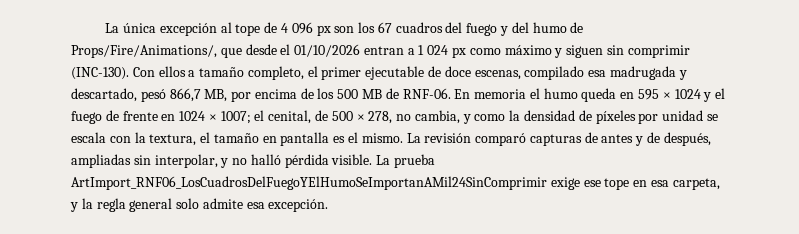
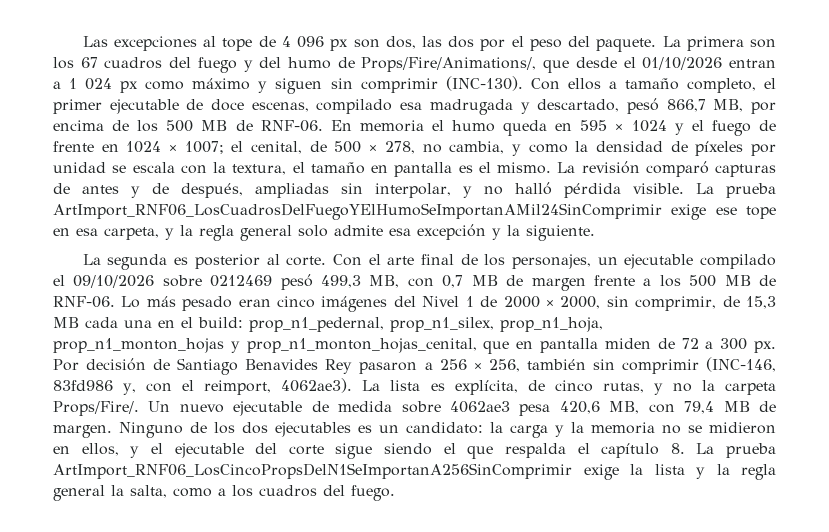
[105,23,217,36] La única excepción -> [82,36,198,51] Las excepciones
(355, 29) none -> [385,36,776,52] dos, las dos por el peso del paquete. La primera son
[268,199,329,212] excepción. -> [417,224,595,241] [82,254,776,270] [53,274,776,291] [53,296,776,312] [53,317,603,332] [53,338,777,354] [53,357,776,375] [53,378,776,395] [53,401,777,416] [53,422,776,438] [53,443,776,459] [53,463,776,480] [53,485,395,501] excepción y la siguiente. // La segunda es posterior al corte. Con el arte final de los personajes, un ejecutable compilado el 09/10/2026 sobre 0212469 pesó 499,3 MB, con 0,7 MB de margen frente a los 500 MB de RNF-06. Lo más pesado eran cinco imágenes del Nivel 1 de 2000 × 2000, sin comprimir, de 15,3 MB cada una en el build: prop_n1_pedernal, prop_n1_silex, prop_n1_hoja, prop_n1_monton_hojas y prop_n1_monton_hojas_cenital, que en pantalla miden de 72 a 300 px. Por decisión de Santiago Benavides Rey pasaron a 256 × 256, también sin comprimir (INC-146, 83fd986 y, con el reimport, 4062ae3). La lista es explícita, de cinco rutas, y no la carpeta Props/Fire/. Un nuevo ejecutable de medida sobre 4062ae3 pesa 420,6 MB, con 79,4 MB de margen. Ninguno de los dos ejecutables es un candidato: la carga y la memoria no se midieron en ellos, y el ejecutable del corte sigue siendo el que respalda el capítulo 8. La prueba ArtImport_RNF06_LosCincoPropsDelN1SeImportanA256SinComprimir exige la lista y la regla general la salta, como a los cuadros del fuego.

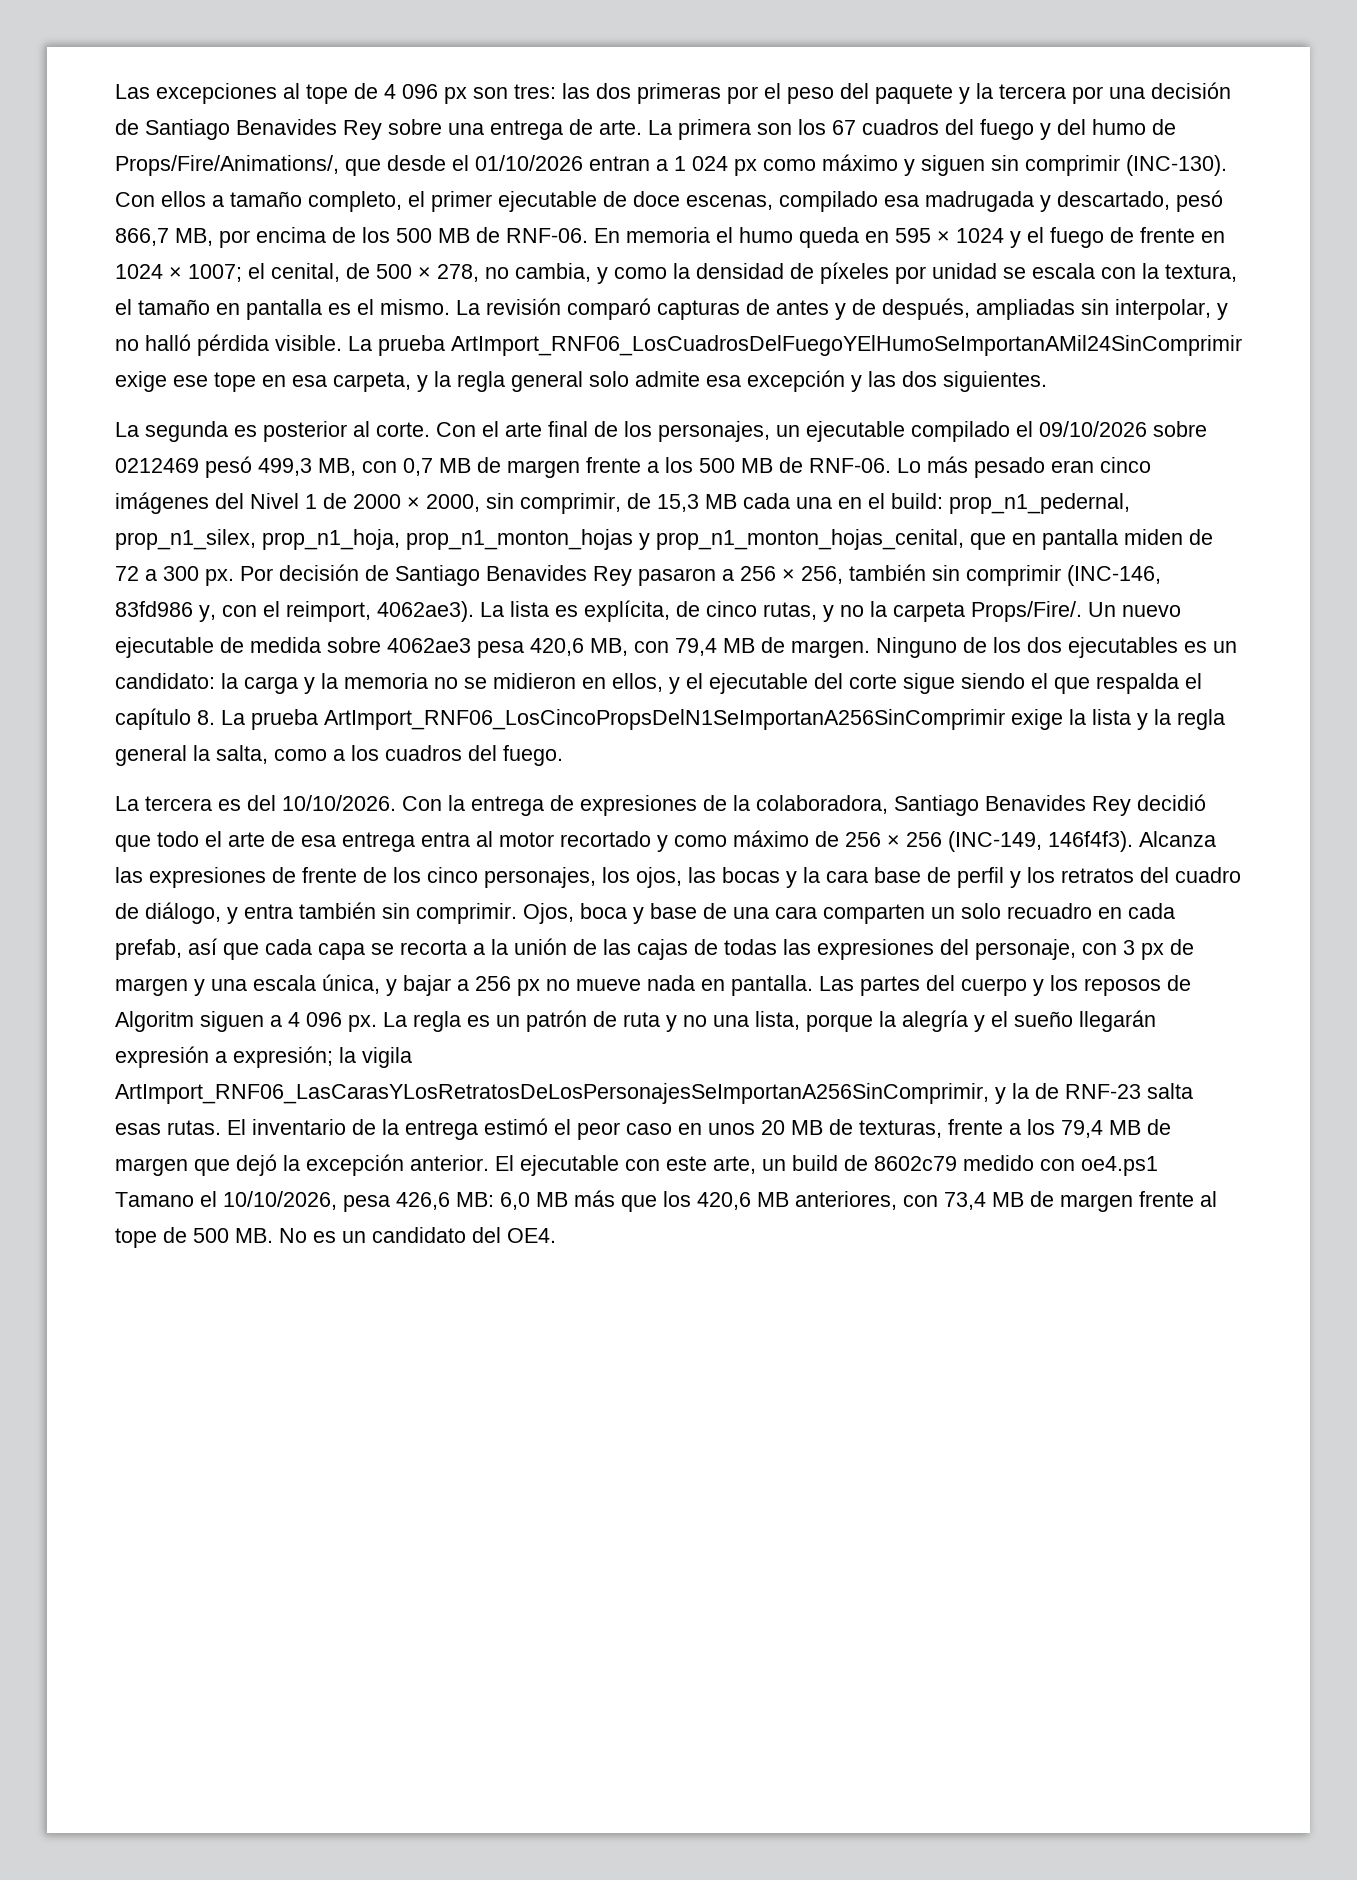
[385,36,475,49] dos, las dos -> [514,83,721,104] tres: las dos primeras
[596,38,657,52] paquete. -> [875,82,1231,104] [115,119,642,140] paquete y la tercera por una decisión de Santiago Benavides Rey sobre una entrega de arte.
[507,225,595,241] la siguiente. -> [868,371,1047,392] las dos siguientes.
(395, 493) none -> [115,794,1206,816] [115,830,1216,852] [115,867,1241,888] [115,902,1175,924] [115,938,1194,960] [115,974,1191,996] [115,1010,1156,1032] [115,1046,412,1068] [115,1083,1193,1104] [115,1118,1171,1140] [115,1154,1158,1176] [115,1190,1217,1212] [115,1227,556,1248] // La tercera es del 10/10/2026. Con la entrega de expresiones de la colaboradora, Santiago Benavides Rey decidió que todo el arte de esa entrega entra al motor recortado y como máximo de 256 × 256 (INC-149, 146f4f3). Alcanza las expresiones de frente de los cinco personajes, los ojos, las bocas y la cara base de perfil y los retratos del cuadro de diálogo, y entra también sin comprimir. Ojos, boca y base de una cara comparten un solo recuadro en cada prefab, así que cada capa se recorta a la unión de las cajas de todas las expresiones del personaje, con 3 px de margen y una escala única, y bajar a 256 px no mueve nada en pantalla. Las partes del cuerpo y los reposos de Algoritm siguen a 4 096 px. La regla es un patrón de ruta y no una lista, porque la alegría y el sueño llegarán expresión a expresión; la vigila ArtImport_RNF06_LasCarasYLosRetratosDeLosPersonajesSeImportanA256SinComprimir, y la de RNF-23 salta esas rutas. El inventario de la entrega estimó el peor caso en unos 20 MB de texturas, frente a los 79,4 MB de margen que dejó la excepción anterior. El ejecutable con este arte, un build de 8602c79 medido con oe4.ps1 Tamano el 10/10/2026, pesa 426,6 MB: 6,0 MB más que los 420,6 MB anteriores, con 73,4 MB de margen frente al tope de 500 MB. No es un candidato del OE4.

